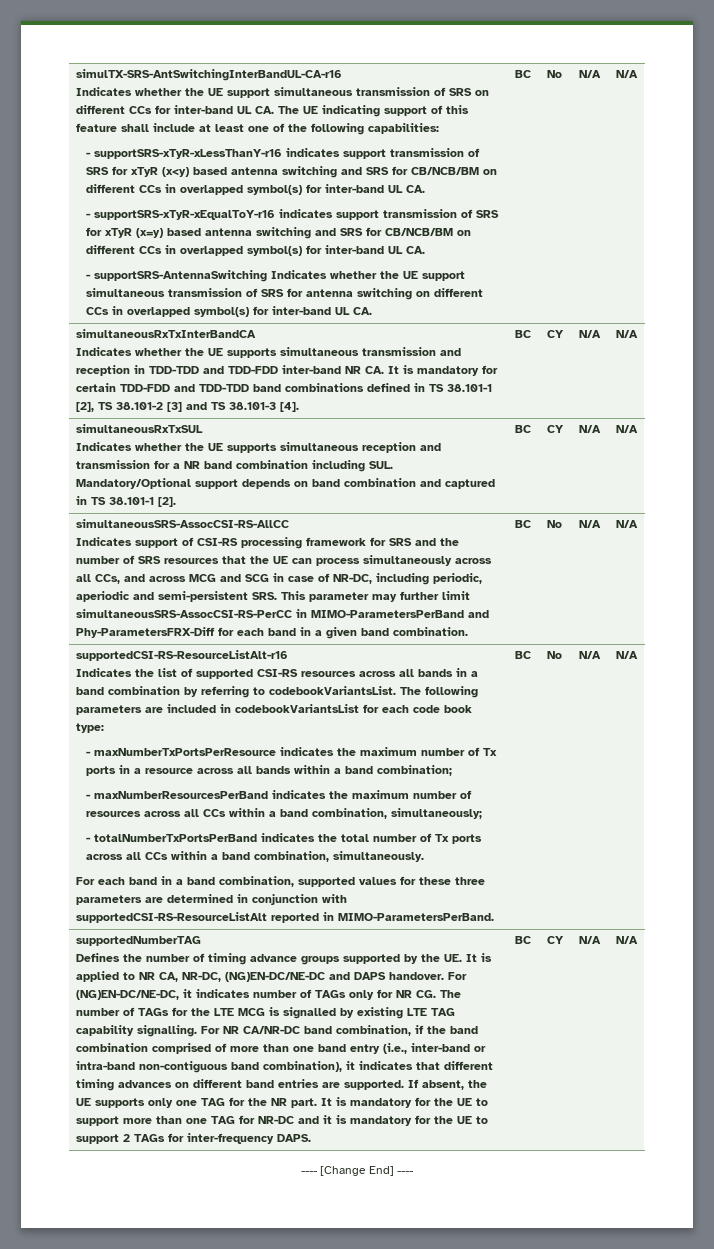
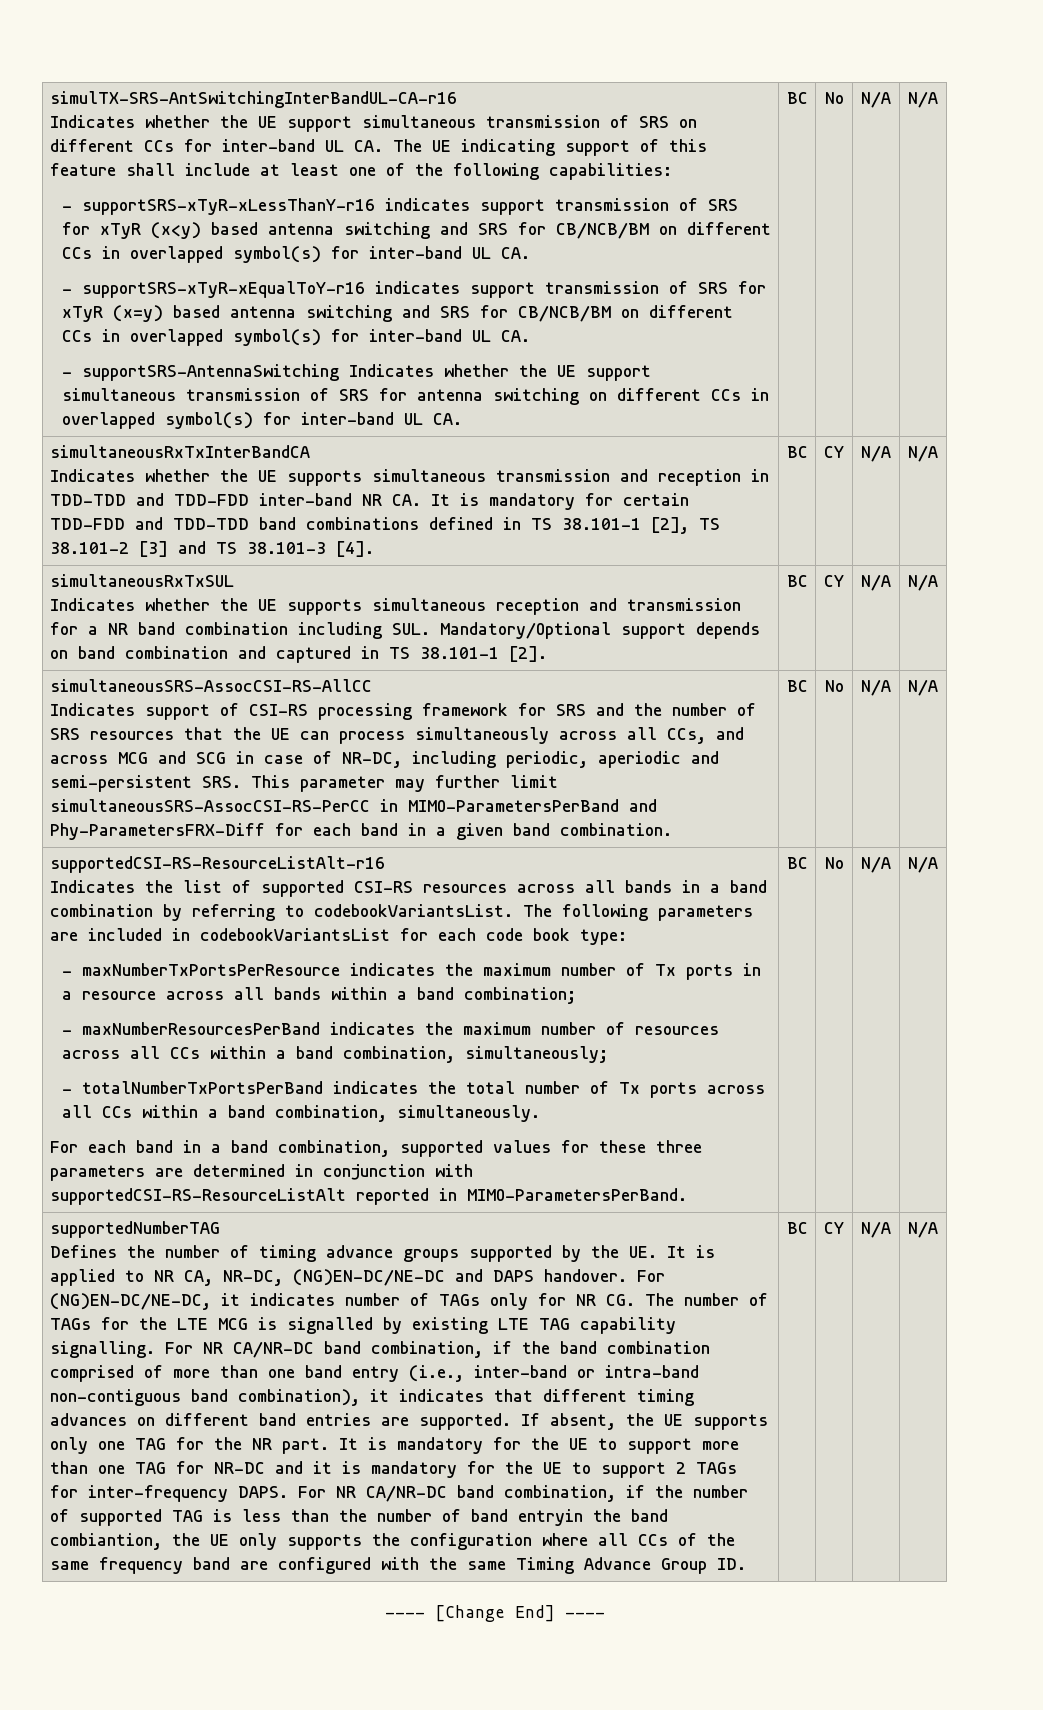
(312, 1138) none -> [297,1485,748,1502] [49,1509,668,1526] [49,1533,735,1550] [49,1557,746,1574] For NR CA/NR-DC band combination, if the number of supported TAG is less than the number of band entryin the band combiantion, the UE only supports the configuration where all CCs of the same frequency band are configured with the same Timing Advance Group ID.

